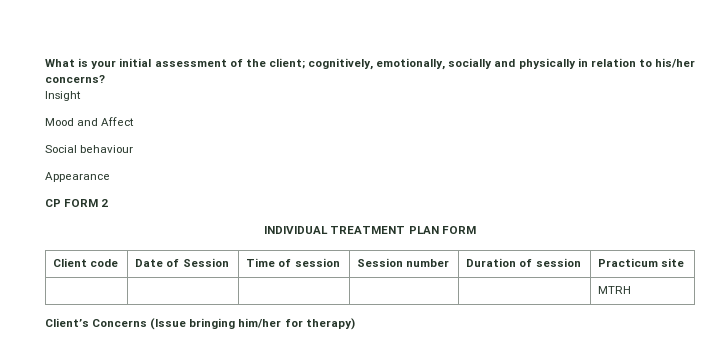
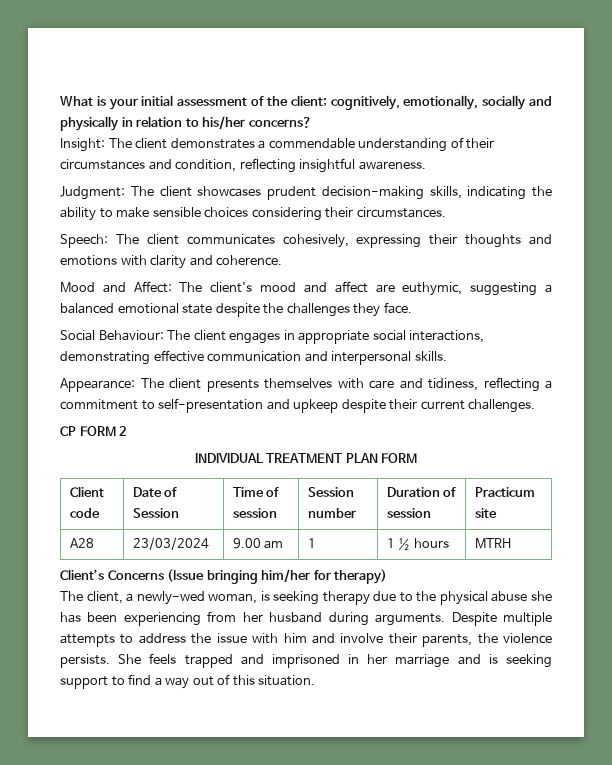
[45,91,81,101] [45,117,135,126] [45,145,134,153] [45,172,110,182] Insight // Mood and Affect // Social behaviour // Appearance -> [60,137,495,152] [60,158,426,173] [60,186,552,200] [60,207,446,221] [60,234,552,248] [60,255,283,269] [60,281,552,296] [60,302,412,317] [60,330,485,344] [60,350,447,365] [60,377,552,392] [60,398,536,413] Insight: The client demonstrates a commendable understanding of their circumstances and condition, reflecting insightful awareness. // Judgment: The client showcases prudent decision-making skills, indicating the ability to make sensible choices considering their circumstances. // Speech: The client communicates cohesively, expressing their thoughts and emotions with clarity and coherence. // Mood and Affect: The client's mood and affect are euthymic, suggesting a balanced emotional state despite the challenges they face. // Social Behaviour: The client engages in appropriate social interactions, demonstrating effective communication and interpersonal skills. // Appearance: The client presents themselves with care and tidiness, reflecting a commitment to self-presentation and upkeep despite their current challenges.
(685, 262) | | | | -> [69,538,94,548] [132,537,209,550] [232,538,284,549] [307,538,316,548] [386,538,449,551] A28 | 23/03/2024 | 9.00 am | 1 | 1 ½ hours
(355, 324) none -> [60,591,553,605] [60,611,553,626] [60,633,552,647] [60,653,552,668] [60,674,316,689] // The client, a newly-wed woman, is seeking therapy due to the physical abuse she has been experiencing from her husband during arguments. Despite multiple attempts to address the issue with him and involve their parents, the violence persists. She feels trapped and imprisoned in her marriage and is seeking support to find a way out of this situation.

